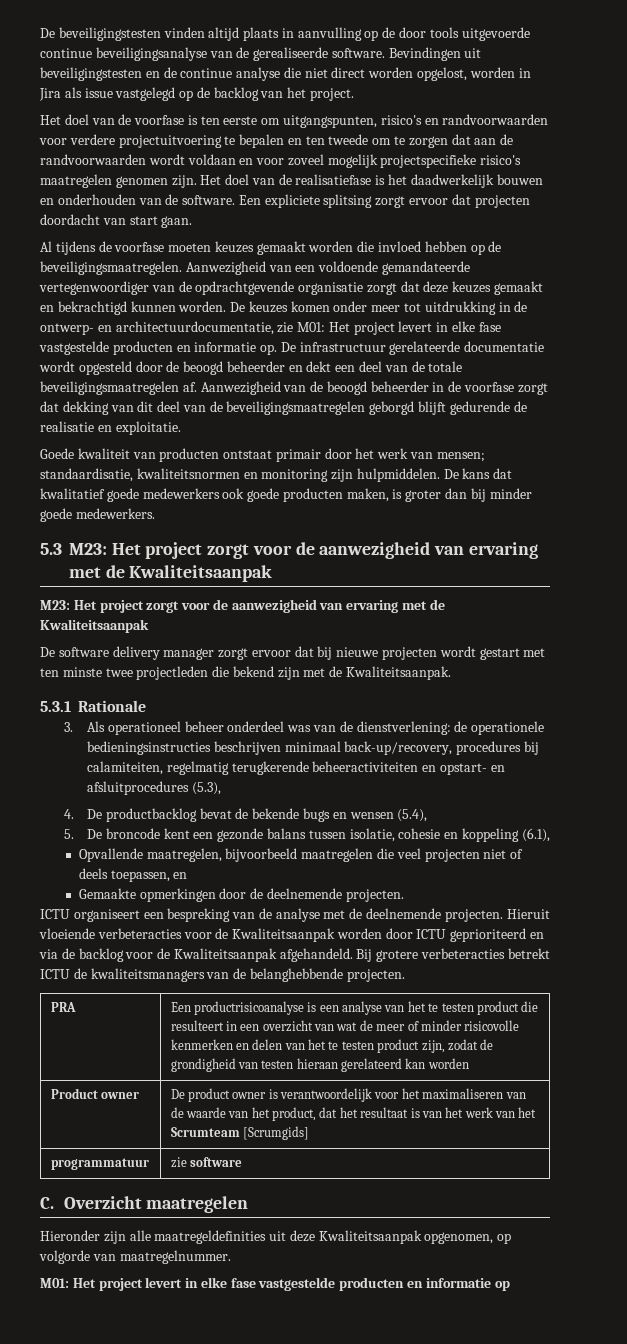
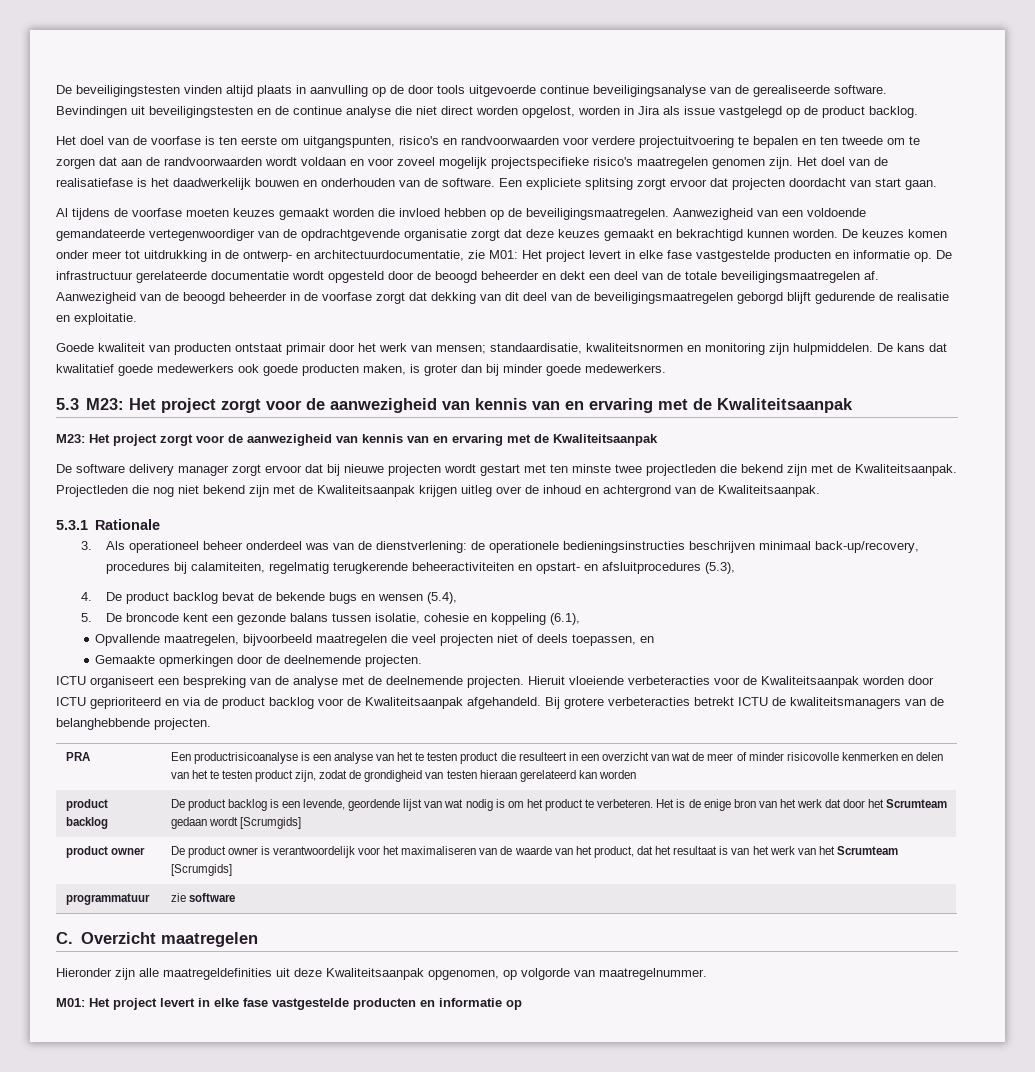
[213,87,355,101] backlog van het project. -> [822,106,918,118] product backlog.
(465, 550) none -> [474,398,584,410] kennis van en
(344, 606) none -> [362,434,448,443] kennis van en
(452, 673) none -> [56,485,820,497] Projectleden die nog niet bekend zijn met de Kwaliteitsaanpak krijgen uitleg over de inhoud en achtergrond van de Kwaliteitsaanpak.
[105,808,197,822] productbacklog -> [125,592,218,604] product backlog
(75, 953) none -> [222,697,265,709] product
[50,1088,98,1099] Product -> [65,799,108,811] [65,817,108,829] [170,799,948,811] [170,817,301,829] [65,846,108,858] product backlog | De product backlog is een levende, geordende lijst van wat nodig is om het product te verbeteren. Het is de enige bron van het werk dat door het Scrumteam gedaan wordt [Scrumgids] // product

